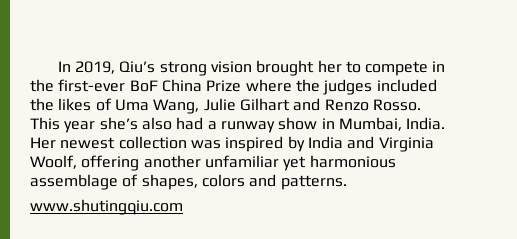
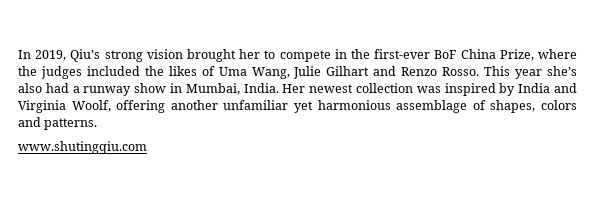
[206,80,242,92] Prize -> [499,49,534,61] Prize,

